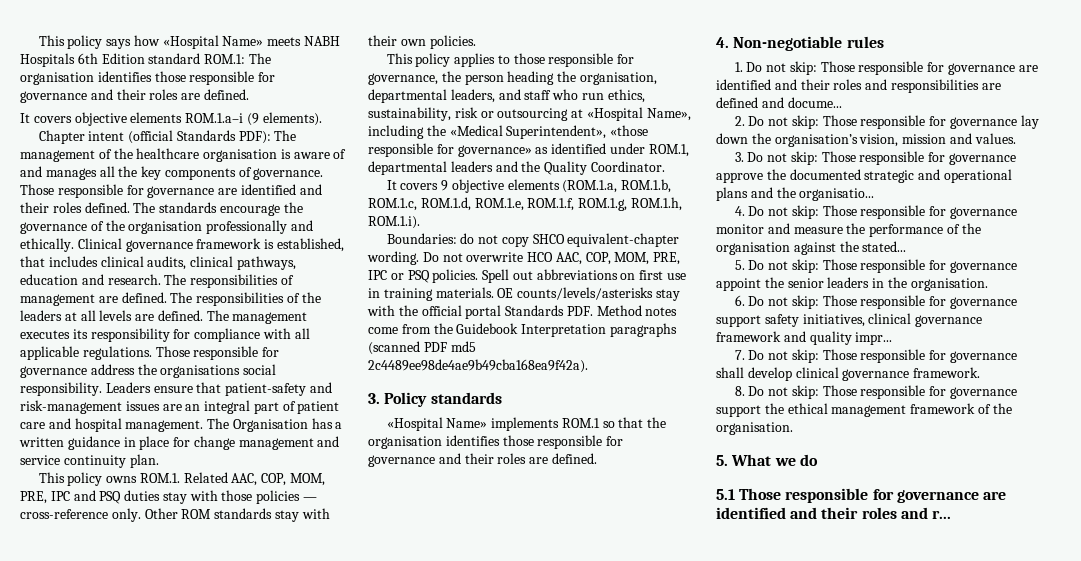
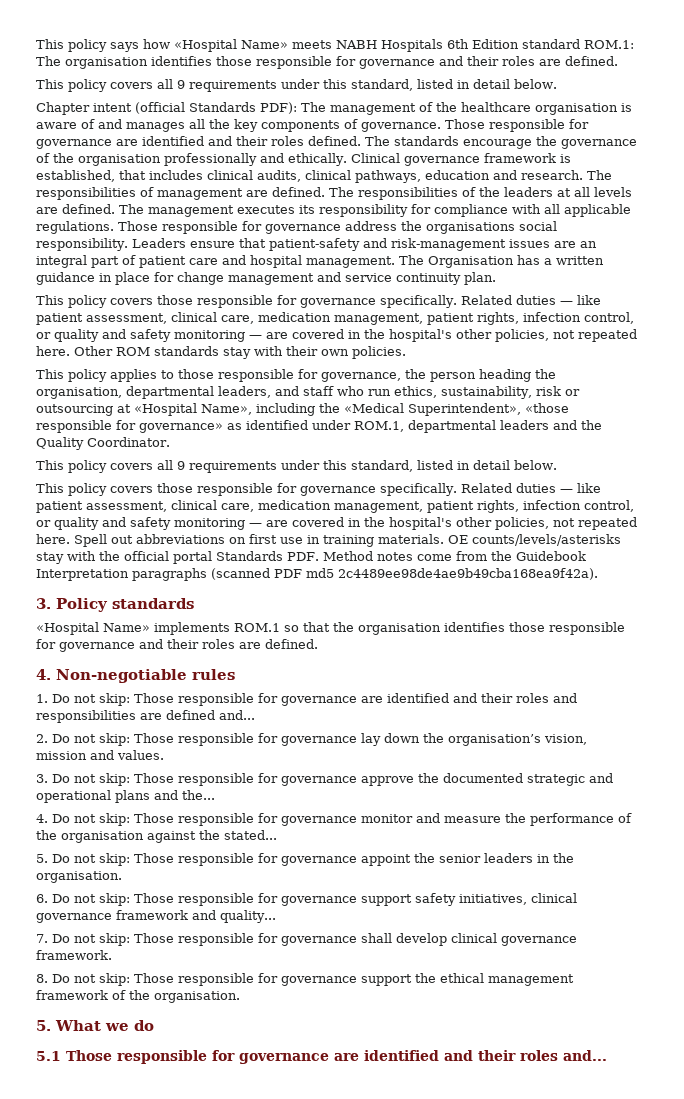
[20,112,322,126] It covers objective elements ROM.1.a–i (9 elements). -> [36,79,557,92] This policy covers all 9 requirements under this standard, listed in detail below.
[106,472,326,486] [20,490,318,504] [20,508,141,522] owns ROM.1. Related AAC, COP, MOM, PRE, IPC and PSQ duties stay with those policies — cross-reference only. -> [110,295,601,308] [36,312,634,325] [36,329,637,342] [36,346,70,356] covers those responsible for governance specifically. Related duties — like patient assessment, clinical care, medication management, patient rights, infection control, or quality and safety monitoring — are covered in the hospital's other policies, not repeated here.
[386,179,672,193] [368,197,682,211] [368,216,420,229] [386,233,680,247] [367,251,681,265] [368,269,479,283] It covers 9 objective elements (ROM.1.a, ROM.1.b, ROM.1.c, ROM.1.d, ROM.1.e, ROM.1.f, ROM.1.g, ROM.1.h, ROM.1.i). // Boundaries: do not copy SHCO equivalent-chapter wording. Do not overwrite HCO AAC, COP, MOM, PRE, IPC or PSQ policies. -> [36,460,557,473] [36,483,601,496] [36,500,634,513] [36,517,637,530] [36,534,70,544] This policy covers all 9 requirements under this standard, listed in detail below. // This policy covers those responsible for governance specifically. Related duties — like patient assessment, clinical care, medication management, patient rights, infection control, or quality and safety monitoring — are covered in the hospital's other policies, not repeated here.
[761,97,842,108] and docume... -> [219,710,255,720] and...
[776,187,875,201] the organisatio... -> [182,790,215,800] the...
[809,331,893,345] quality impr... -> [220,910,276,923] quality...
[900,507,951,519] and r... -> [563,1050,607,1061] and...

